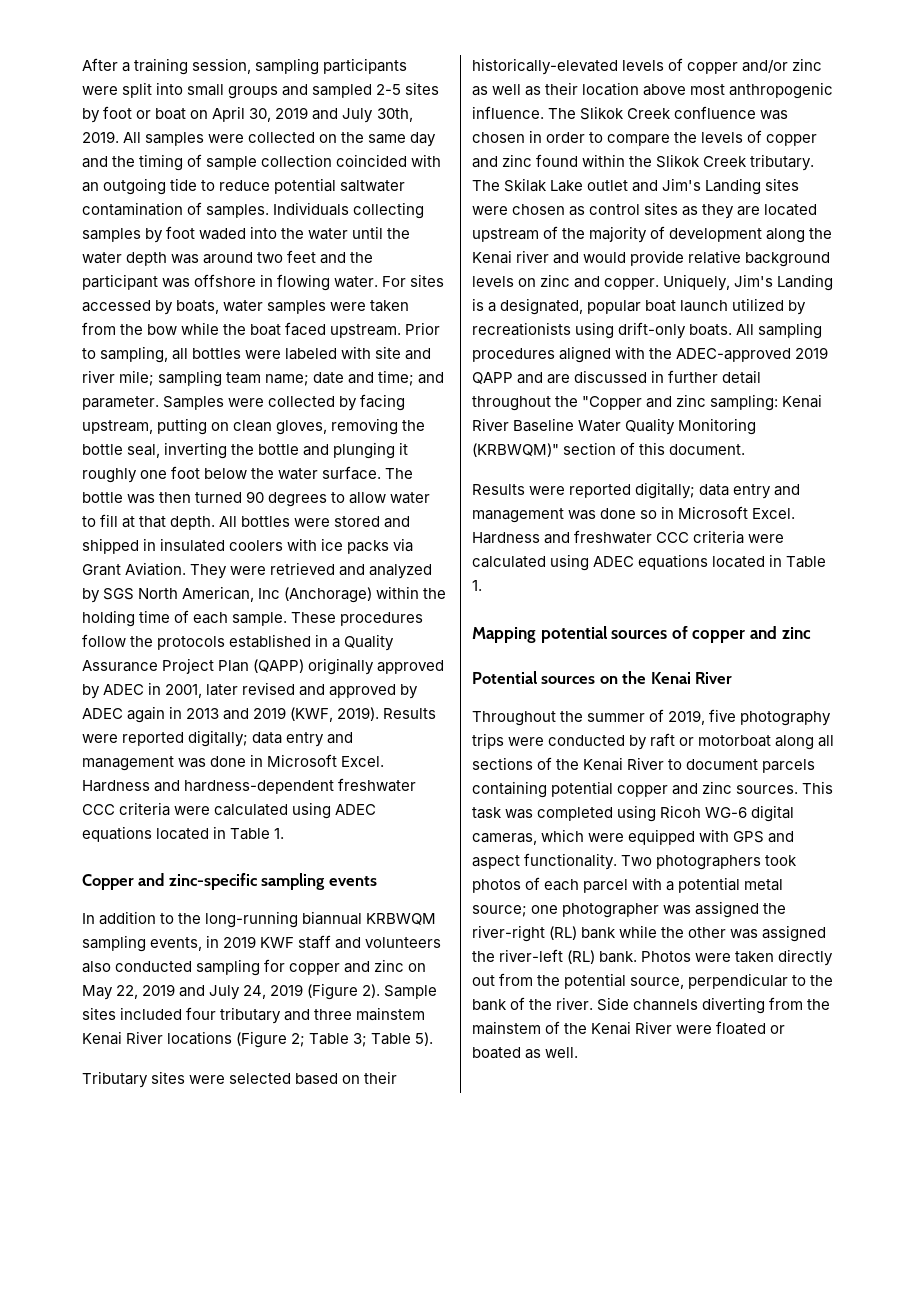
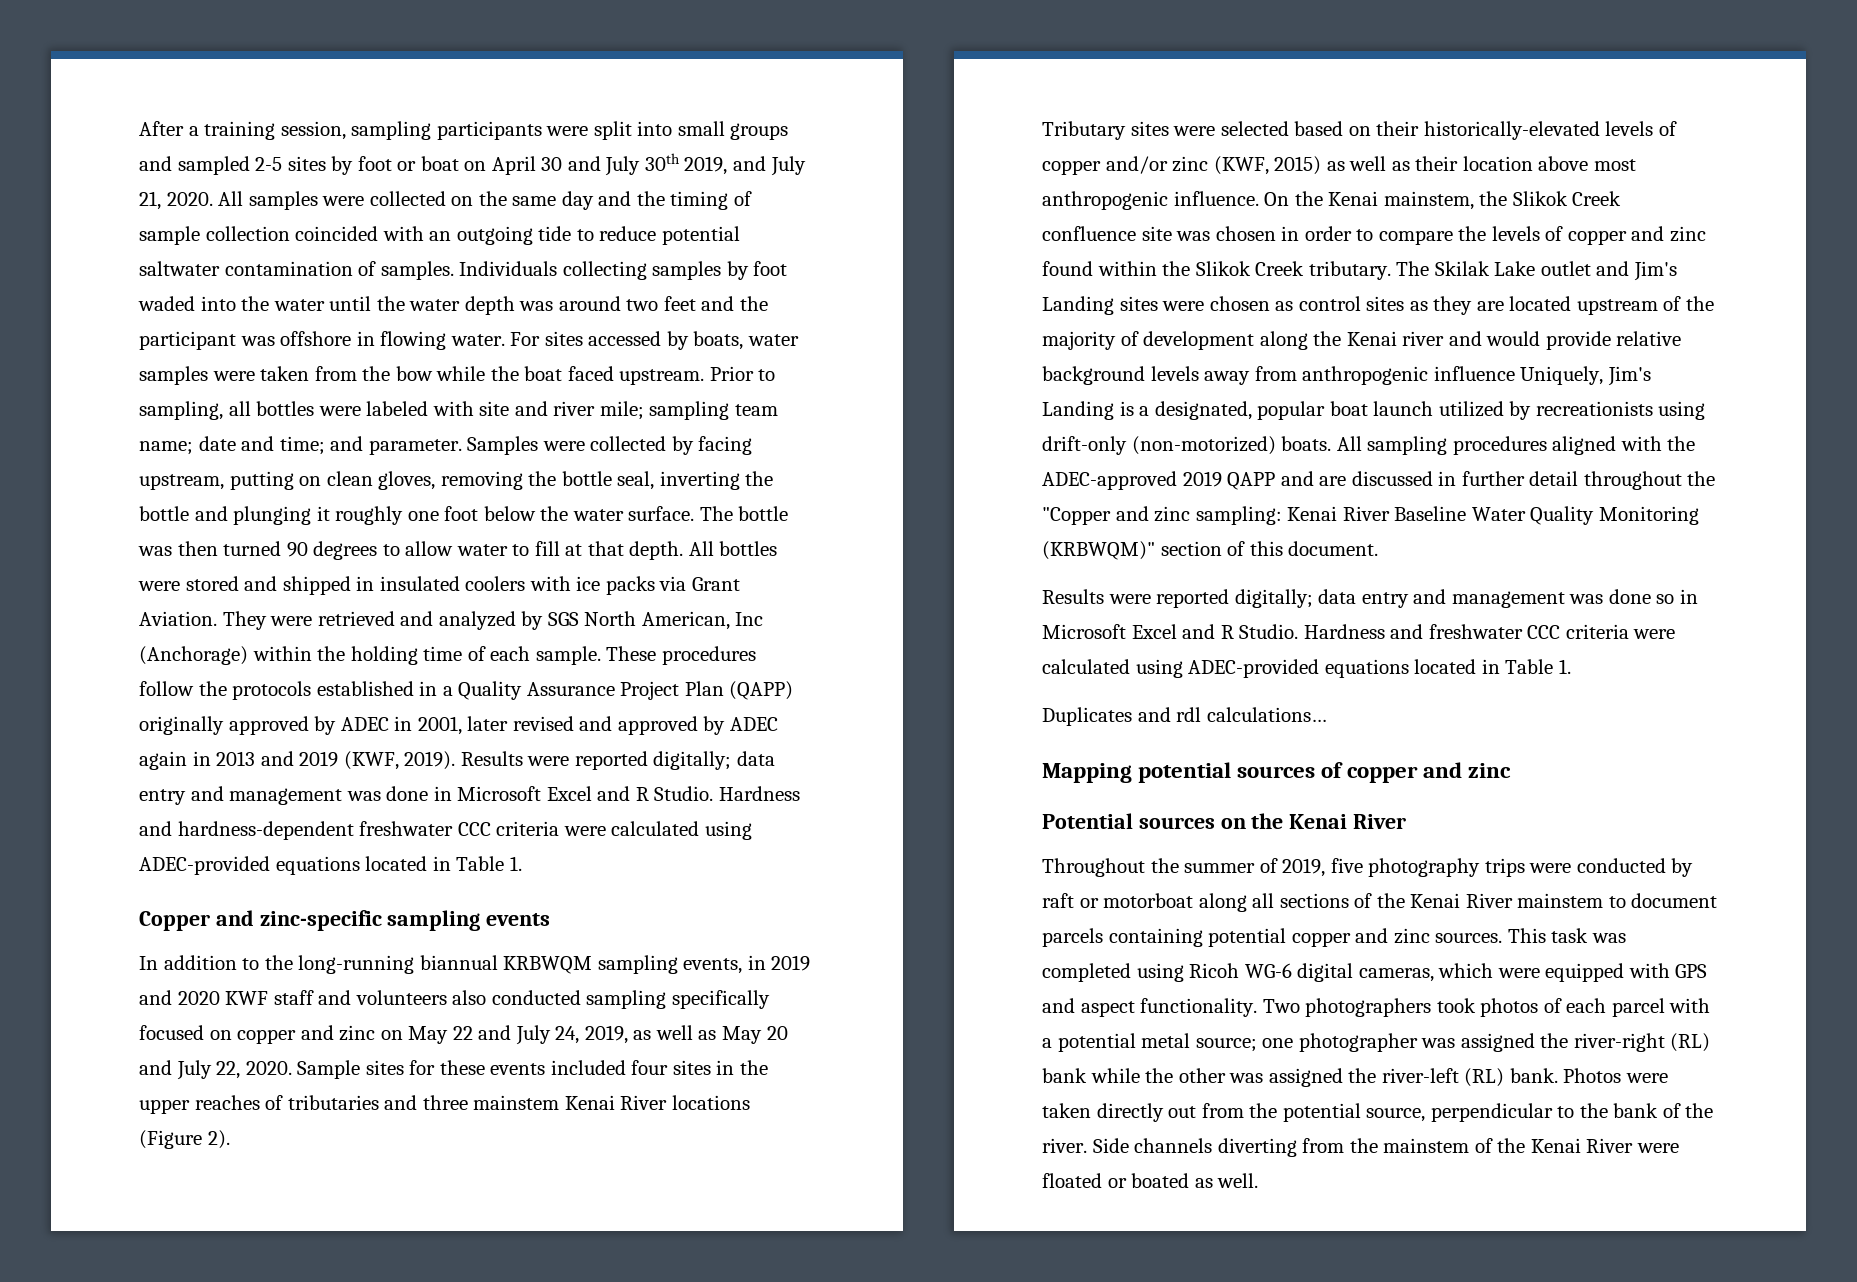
[249,107,413,123] [82,131,119,143] 30, 2019 and July 30th, 2019. -> [541,153,806,176] [139,191,213,210] 30 and July 30th 2019, and July 21, 2020.
[341,756,385,767] Excel. -> [546,786,714,801] Excel and R Studio.
[335,804,377,815] ADEC -> [139,856,270,875] ADEC-provided
(257, 942) none -> [139,990,220,1005] and 2020
[264,959,286,972] for -> [671,990,770,1009] [139,1025,232,1040] specifically focused on
[116,984,176,999] 22, 2019 -> [452,1026,473,1040] 22
[270,983,438,1000] [82,1007,282,1024] 2019 (Figure 2). Sample sites included four tributary -> [584,1025,788,1044] [139,1060,768,1080] [139,1095,379,1114] 2019, as well as May 20 and July 22, 2020. Sample sites for these events included four sites in the upper reaches of tributaries
[291,1032,434,1047] 2; Table 3; Table 5). -> [207,1130,230,1149] 2).
(823, 64) none -> [1213,156,1322,175] (KWF, 2015)
[548,108,577,119] The -> [1264,191,1508,210] On the Kenai mainstem, the
(757, 112) none -> [1141,226,1172,241] site
[518,274,660,290] on zinc and copper. -> [1204,366,1515,385] away from anthropogenic influence
(687, 330) none -> [1131,436,1276,455] (non-motorized)
[752,508,796,519] Excel. -> [1131,624,1299,639] Excel and R Studio.
[593,554,827,570] [472,580,482,591] ADEC equations located in Table 1. -> [1188,659,1571,678] [1042,707,1327,726] ADEC-provided equations located in Table 1. // Duplicates and rdl calculations…
(665, 763) none -> [1517,893,1604,908] mainstem

